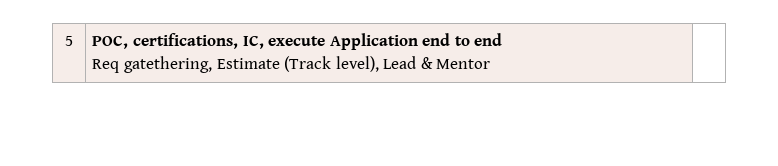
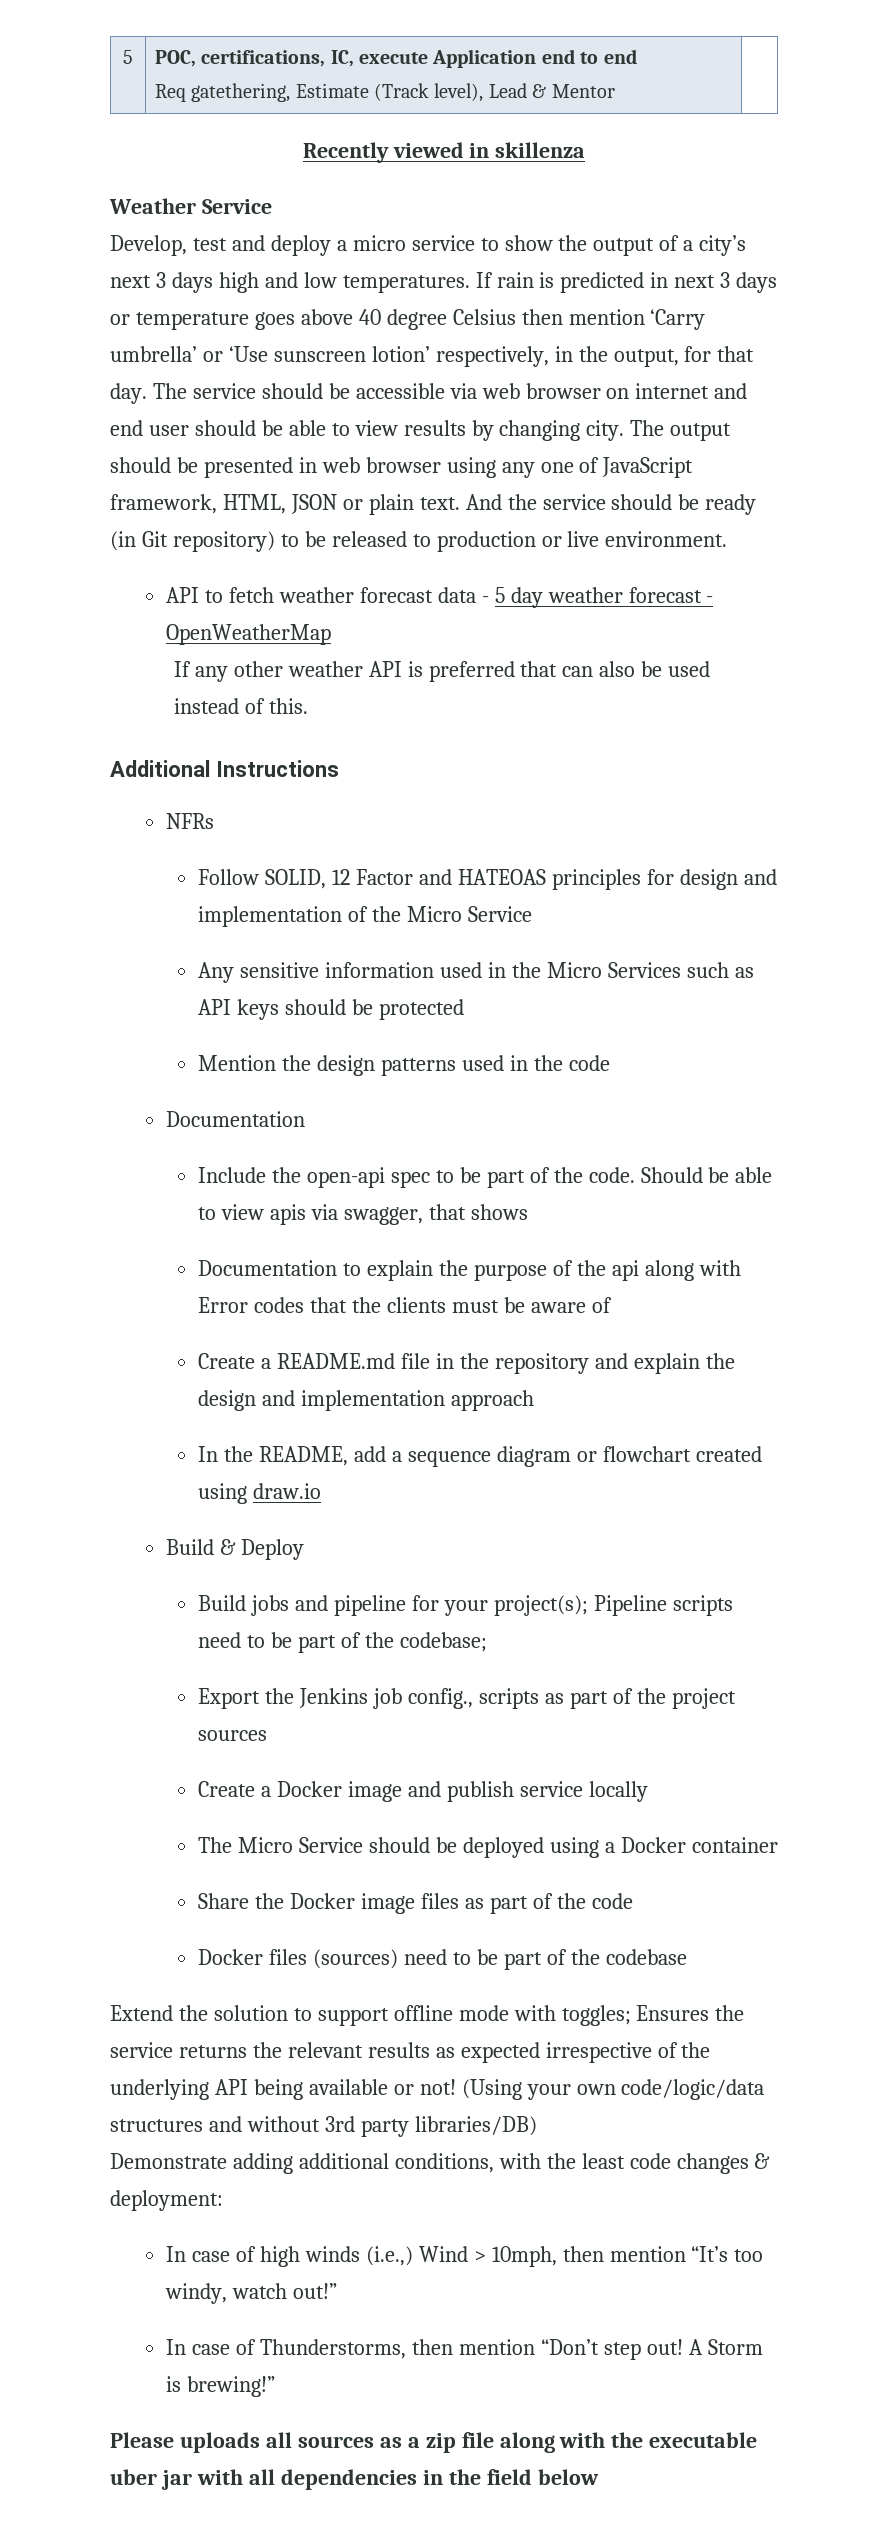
(491, 64) none -> [302,142,586,163] [109,198,272,214] [110,235,747,256] [110,272,778,293] [110,309,706,330] [110,346,755,367] [110,383,748,404] [110,420,732,441] [110,457,694,478] [110,494,757,515] [110,531,728,552] [166,587,714,608] [166,624,332,645] [173,661,711,682] [173,698,308,714] [110,760,339,777] [166,813,215,829] [198,869,777,890] [198,906,532,927] [198,962,754,983] [198,999,464,1020] [198,1055,610,1076] [166,1111,306,1127] [198,1167,773,1188] [198,1204,528,1225] [198,1260,741,1281] [198,1297,612,1313] [198,1353,735,1374] [198,1390,534,1411] [198,1446,762,1467] [198,1483,322,1504] [166,1539,305,1560] [198,1595,733,1616] [198,1632,487,1653] [198,1688,736,1709] [198,1730,268,1741] [198,1781,648,1802] [198,1837,778,1858] [198,1893,633,1914] [198,1949,687,1970] [110,2005,745,2026] [110,2042,711,2063] [110,2079,765,2100] [110,2116,537,2137] [110,2153,771,2174] [110,2190,223,2211] [166,2246,764,2267] [165,2283,338,2304] [166,2339,763,2360] [166,2376,276,2397] [110,2432,758,2453] [110,2469,599,2490] // Recently viewed in skillenza // Weather Service // Develop, test and deploy a micro service to show the output of a city’s next 3 days high and low temperatures. If rain is predicted in next 3 days or temperature goes above 40 degree Celsius then mention ‘Carry umbrella’ or ‘Use sunscreen lotion’ respectively, in the output, for that day. The service should be accessible via web browser on internet and end user should be able to view results by changing city. The output should be presented in web browser using any one of JavaScript framework, HTML, JSON or plain text. And the service should be ready (in Git repository) to be released to production or live environment. // API to fetch weather forecast data - 5 day weather forecast - OpenWeatherMap // If any other weather API is preferred that can also be used instead of this. // Additional Instructions // NFRs // Follow SOLID, 12 Factor and HATEOAS principles for design and implementation of the Micro Service // Any sensitive information used in the Micro Services such as API keys should be protected // Mention the design patterns used in the code // Documentation // Include the open-api spec to be part of the code. Should be able to view apis via swagger, that shows // Documentation to explain the purpose of the api along with Error codes that the clients must be aware of // Create a README.md file in the repository and explain the design and implementation approach // In the README, add a sequence diagram or flowchart created using draw.io // Build & Deploy // Build jobs and pipeline for your project(s); Pipeline scripts need to be part of the codebase; // Export the Jenkins job config., scripts as part of the project sources // Create a Docker image and publish service locally // The Micro Service should be deployed using a Docker container // Share the Docker image files as part of the code // Docker files (sources) need to be part of the codebase // Extend the solution to support offline mode with toggles; Ensures the service returns the relevant results as expected irrespective of the underlying API being available or not! (Using your own code/logic/data structures and without 3rd party libraries/DB) // Demonstrate adding additional conditions, with the least code changes & deployment: // In case of high winds (i.e.,) Wind > 10mph, then mention “It’s too windy, watch out!” // In case of Thunderstorms, then mention “Don’t step out! A Storm is brewing!” // Please uploads all sources as a zip file along with the executable uber jar with all dependencies in the field below

